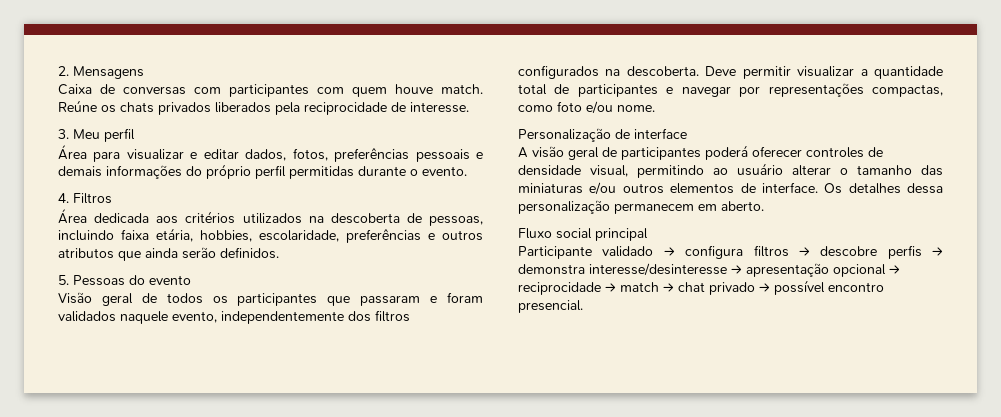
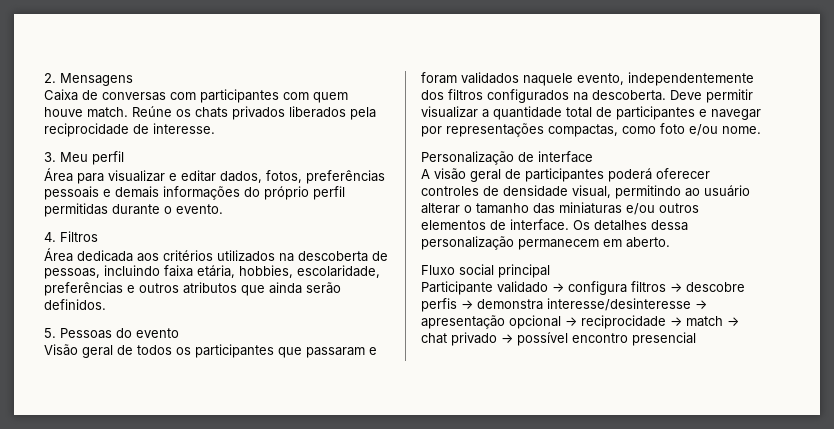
[518,300,583,313] presencial. -> [632,332,696,346] presencial

